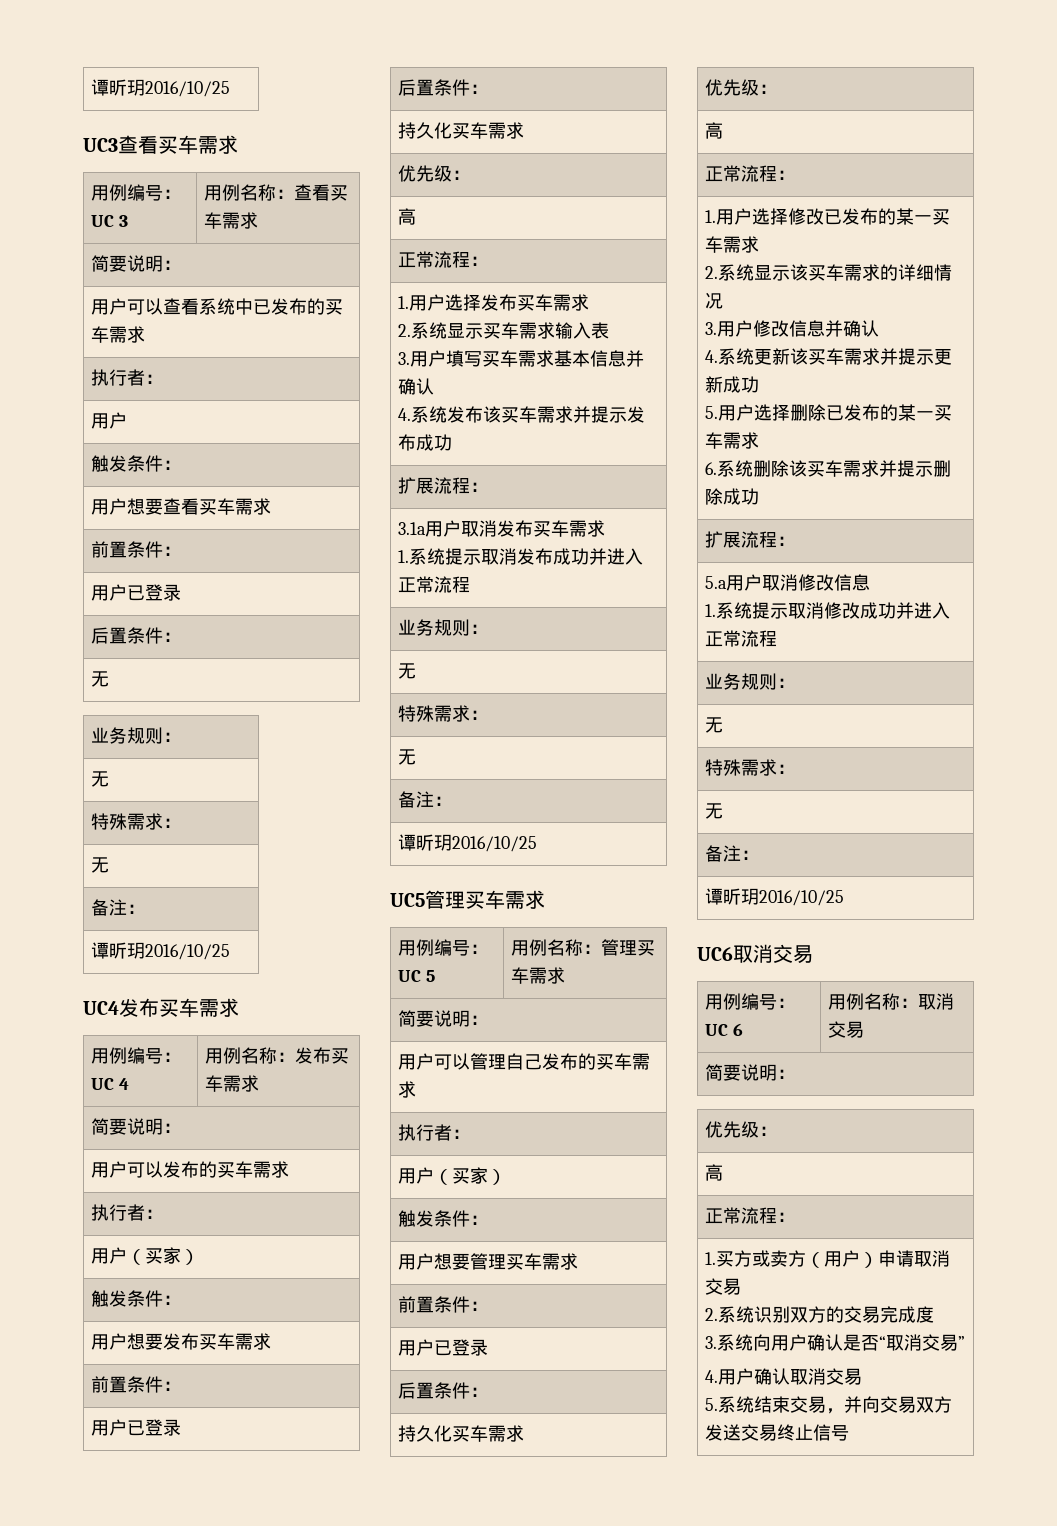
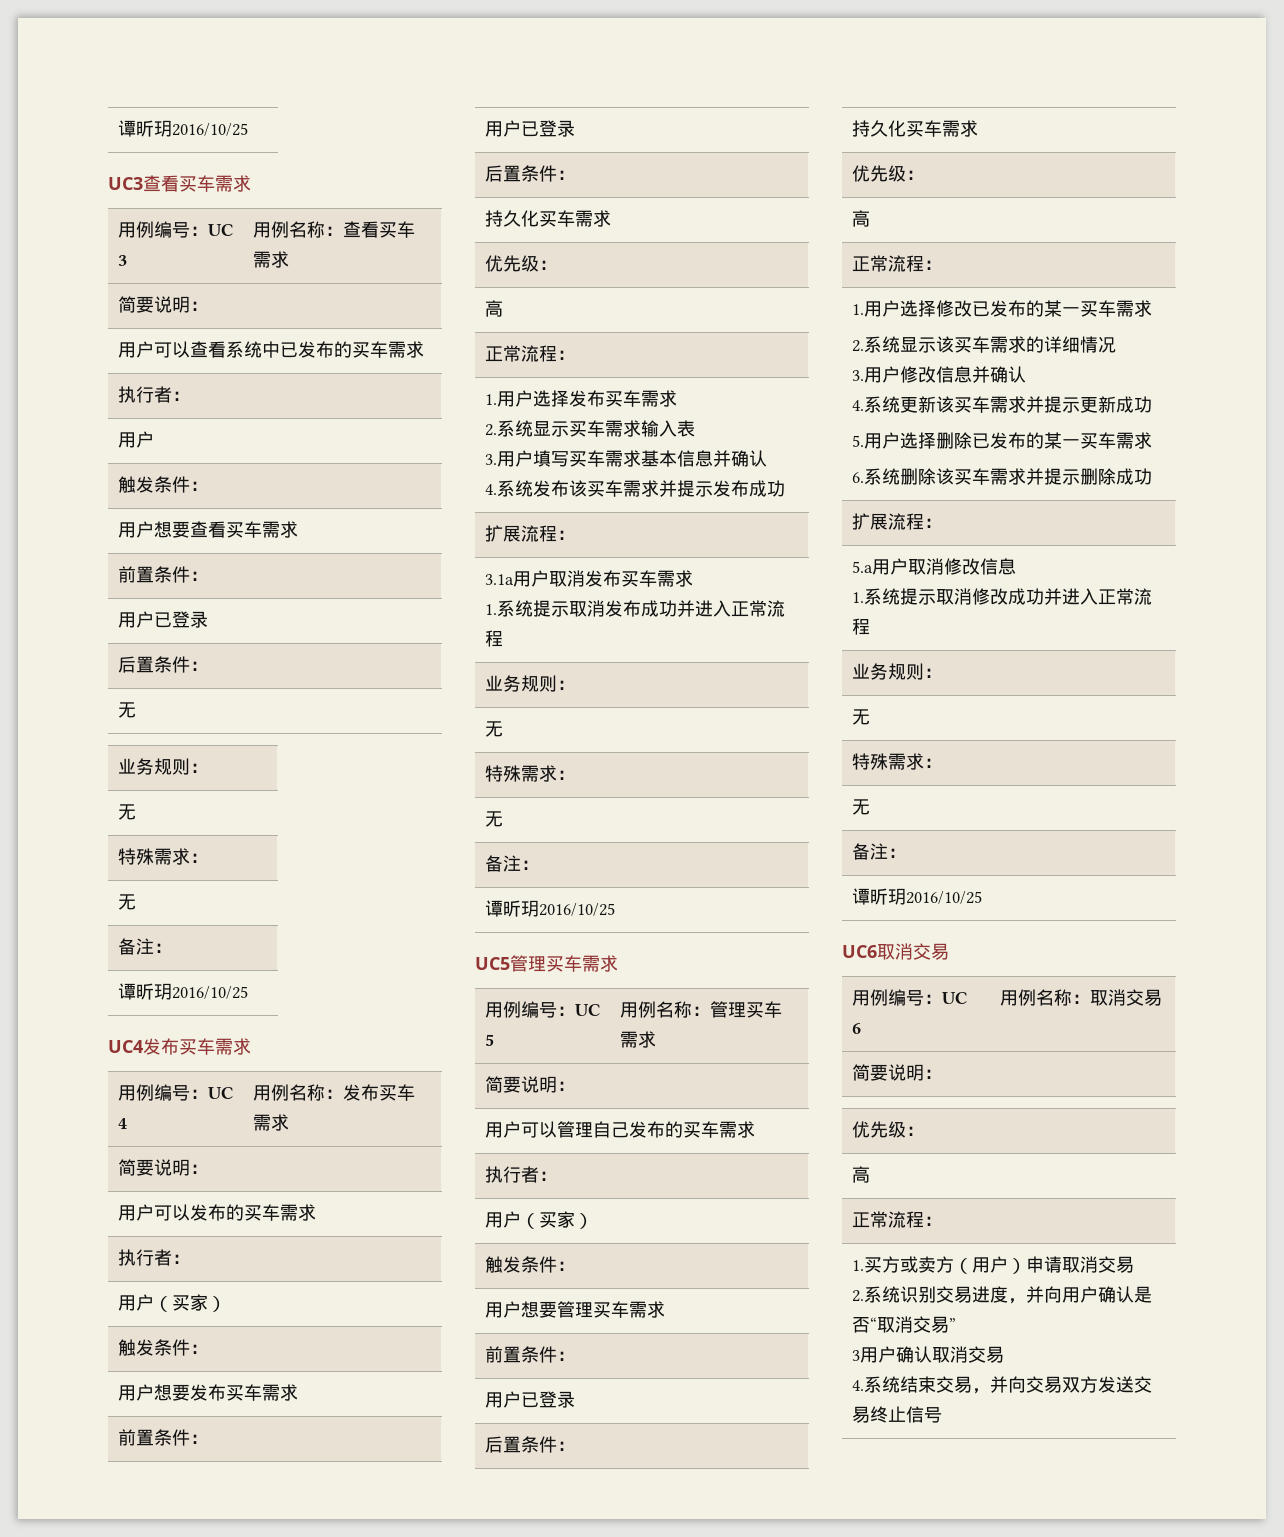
[790,1306,917,1323] 双方的交易完成 -> [935,1286,990,1303] 交易进
[705,1334,754,1351] // 3.系统 -> [1007,1286,1044,1304] ，并
[705,1370,719,1383] 4. -> [851,1350,860,1361] 3
[705,1398,719,1411] 5. -> [851,1380,864,1391] 4.

